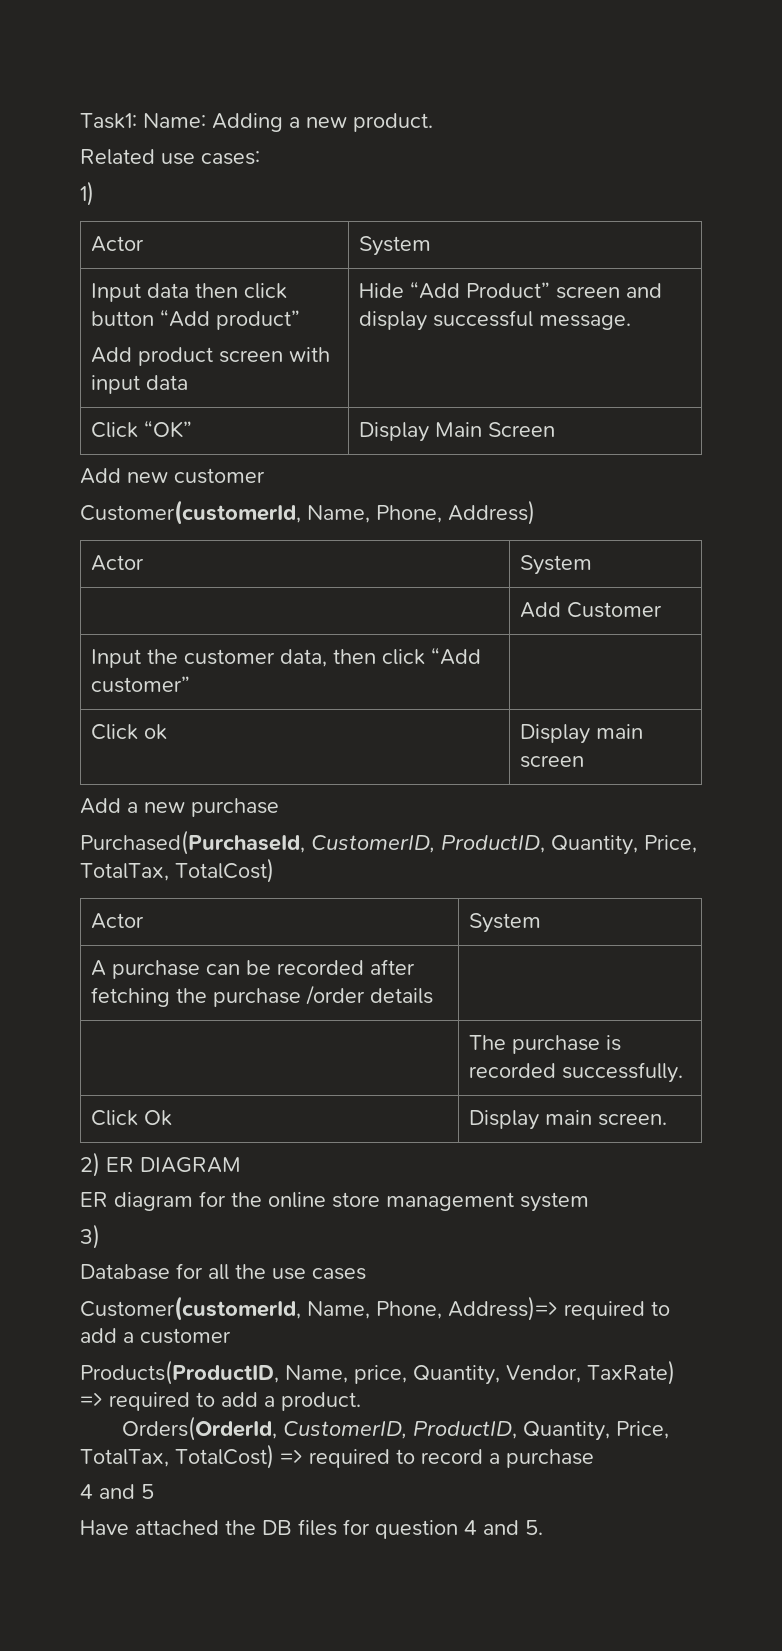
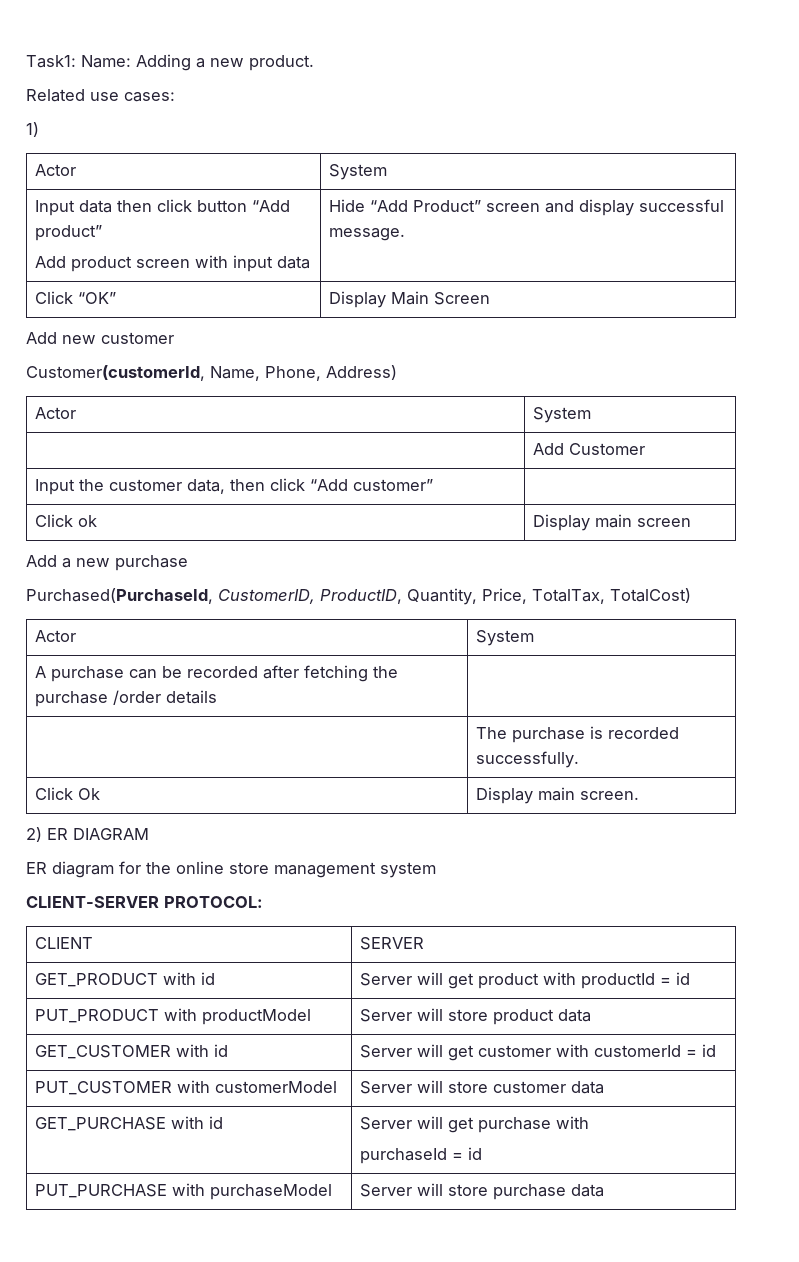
[80,1224,100,1249] [80,1263,366,1280] [80,1296,670,1321] [80,1328,231,1344] [80,1360,675,1385] [80,1392,361,1411] [121,1416,669,1441] [80,1444,594,1469] [80,1484,154,1499] [80,1519,543,1539] 3) // Database for all the use cases // Customer(customerId, Name, Phone, Address)=> required to add a customer // Products(ProductID, Name, price, Quantity, Vendor, TaxRate) => required to add a product. // Orders(OrderId, CustomerID, ProductID, Quantity, Price, TotalTax, TotalCost) => required to record a purchase // 4 and 5 // Have attached the DB files for question 4 and 5. -> [26,896,263,908] [34,937,93,949] [359,937,424,950] [34,972,215,987] [359,972,690,989] [34,1008,311,1025] [359,1008,591,1025] [34,1044,228,1059] [359,1044,716,1061] [34,1080,337,1095] [359,1080,604,1094] [34,1116,223,1131] [359,1116,589,1133] [359,1147,482,1164] [34,1183,332,1200] [359,1183,604,1200] CLIENT-SERVER PROTOCOL: // CLIENT | SERVER // GET_PRODUCT with id | Server will get product with productId = id // PUT_PRODUCT with productModel | Server will store product data // GET_CUSTOMER with id | Server will get customer with customerId = id // PUT_CUSTOMER with customerModel | Server will store customer data // GET_PURCHASE with id | Server will get purchase with // purchaseId = id // PUT_PURCHASE with purchaseModel | Server will store purchase data

